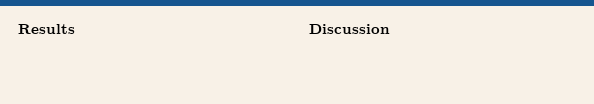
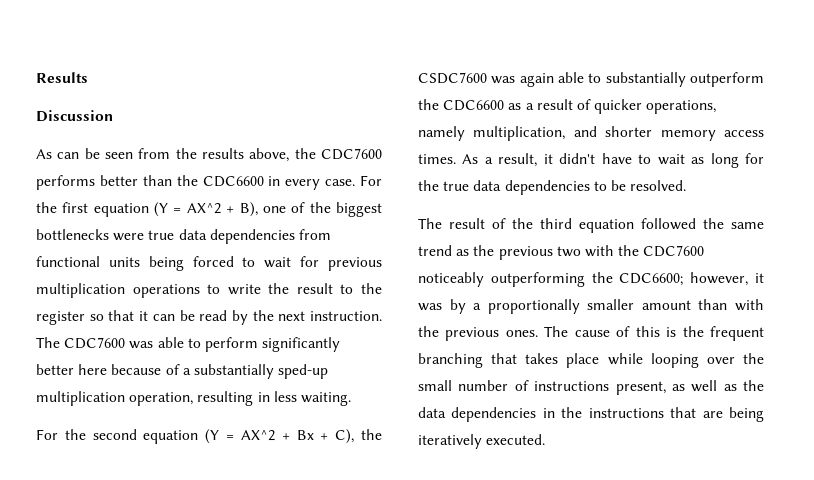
(390, 29) none -> [36,148,382,162] [36,175,382,190] [36,202,383,217] [36,229,331,244] [36,256,382,271] [36,283,382,298] [36,310,382,325] [36,337,341,352] [36,364,329,379] [36,391,351,406] [36,429,382,444] [418,72,764,87] [418,99,717,114] [418,126,764,141] [418,153,764,168] [418,180,687,195] [418,218,764,233] [418,245,705,260] [418,272,764,287] [418,299,764,314] [418,326,764,341] [418,353,764,368] [418,380,764,395] [418,407,764,422] [418,434,546,449] // As can be seen from the results above, the CDC7600 performs better than the CDC6600 in every case. For the first equation (Y = AX^2 + B), one of the biggest bottlenecks were true data dependencies from functional units being forced to wait for previous multiplication operations to write the result to the register so that it can be read by the next instruction. The CDC7600 was able to perform significantly better here because of a substantially sped-up multiplication operation, resulting in less waiting. // For the second equation (Y = AX^2 + Bx + C), the CSDC7600 was again able to substantially outperform the CDC6600 as a result of quicker operations, namely multiplication, and shorter memory access times. As a result, it didn't have to wait as long for the true data dependencies to be resolved. // The result of the third equation followed the same trend as the previous two with the CDC7600 noticeably outperforming the CDC6600; however, it was by a proportionally smaller amount than with the previous ones. The cause of this is the frequent branching that takes place while looping over the small number of instructions present, as well as the data dependencies in the instructions that are being iteratively executed.

